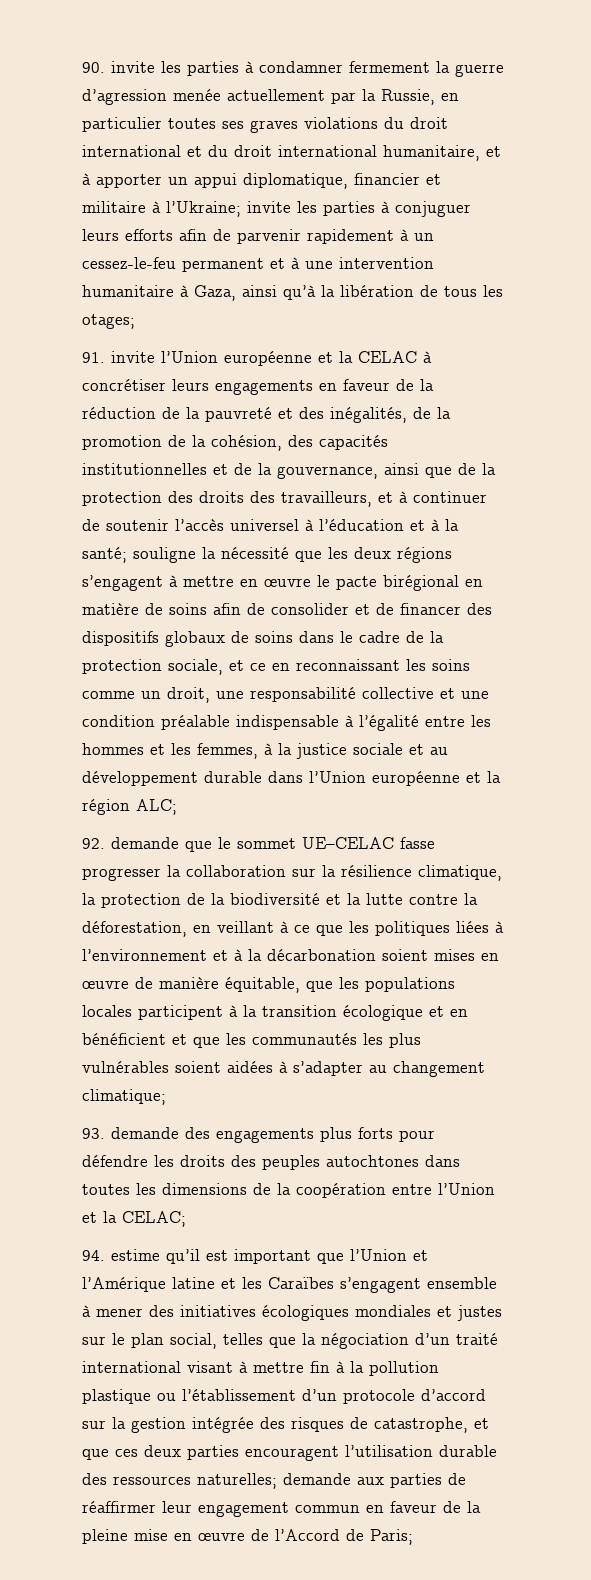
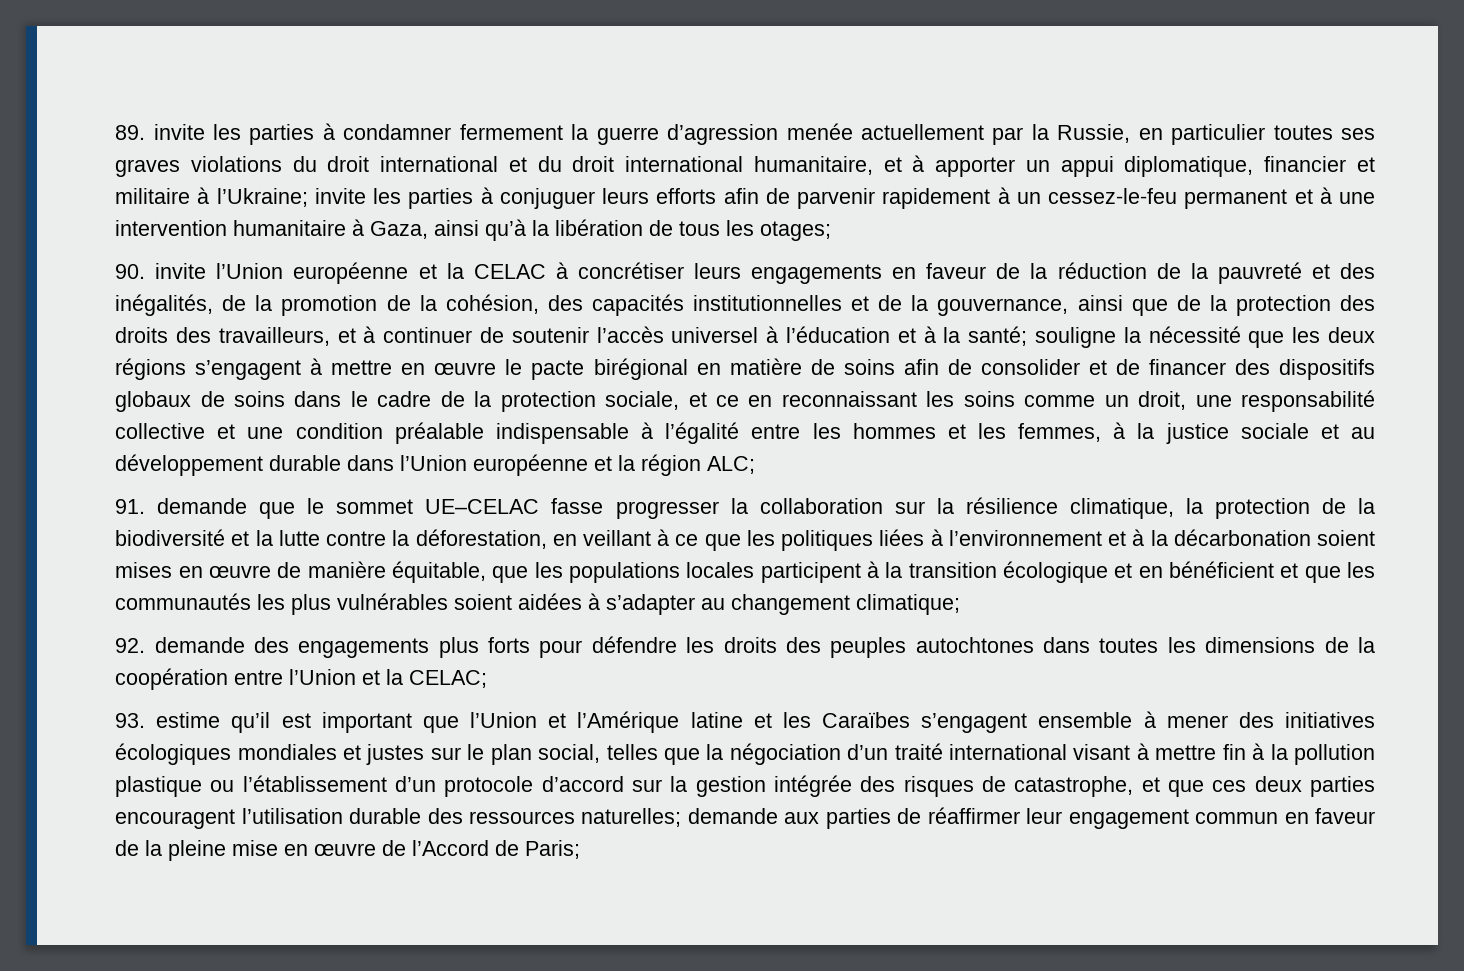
[81,62,105,73] 90. -> [115,125,146,140] 89.
[81,352,105,363] 91. -> [115,264,146,279] 90.
[81,838,105,849] 92. -> [115,499,146,514] 91.
[81,1128,105,1139] 93. -> [115,638,146,653] 92.
[81,1250,105,1261] 94. -> [115,713,146,728] 93.

